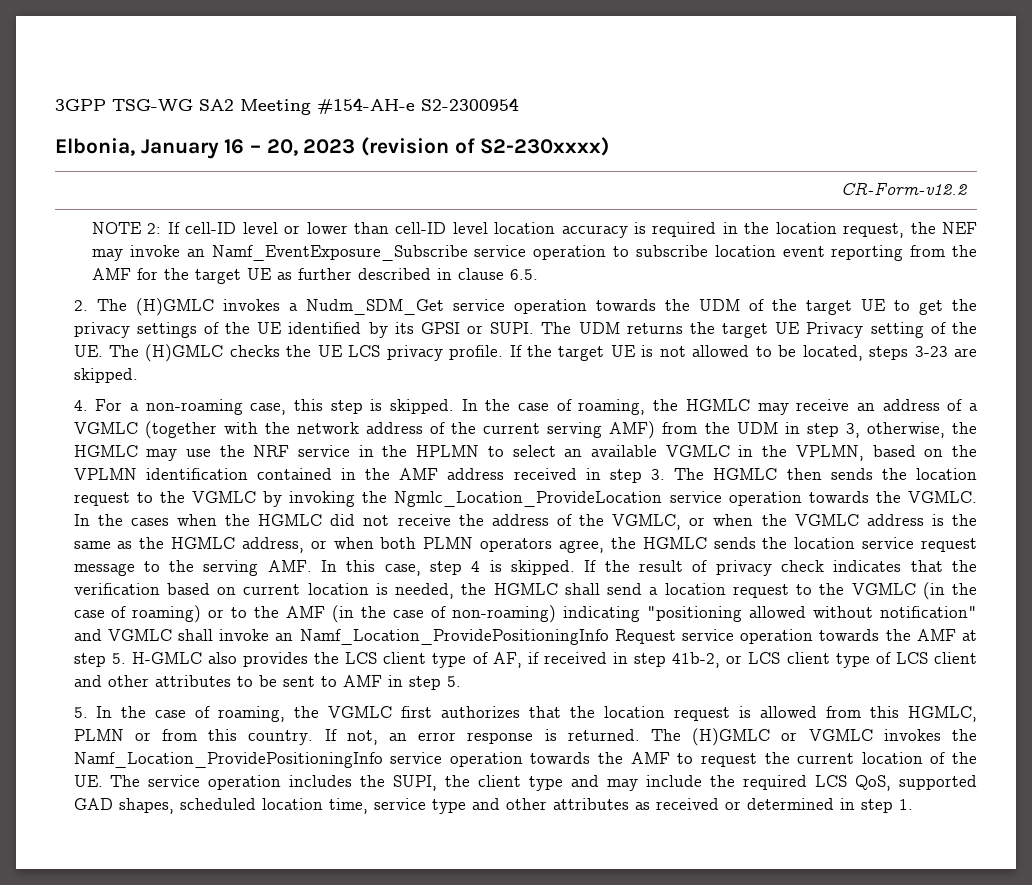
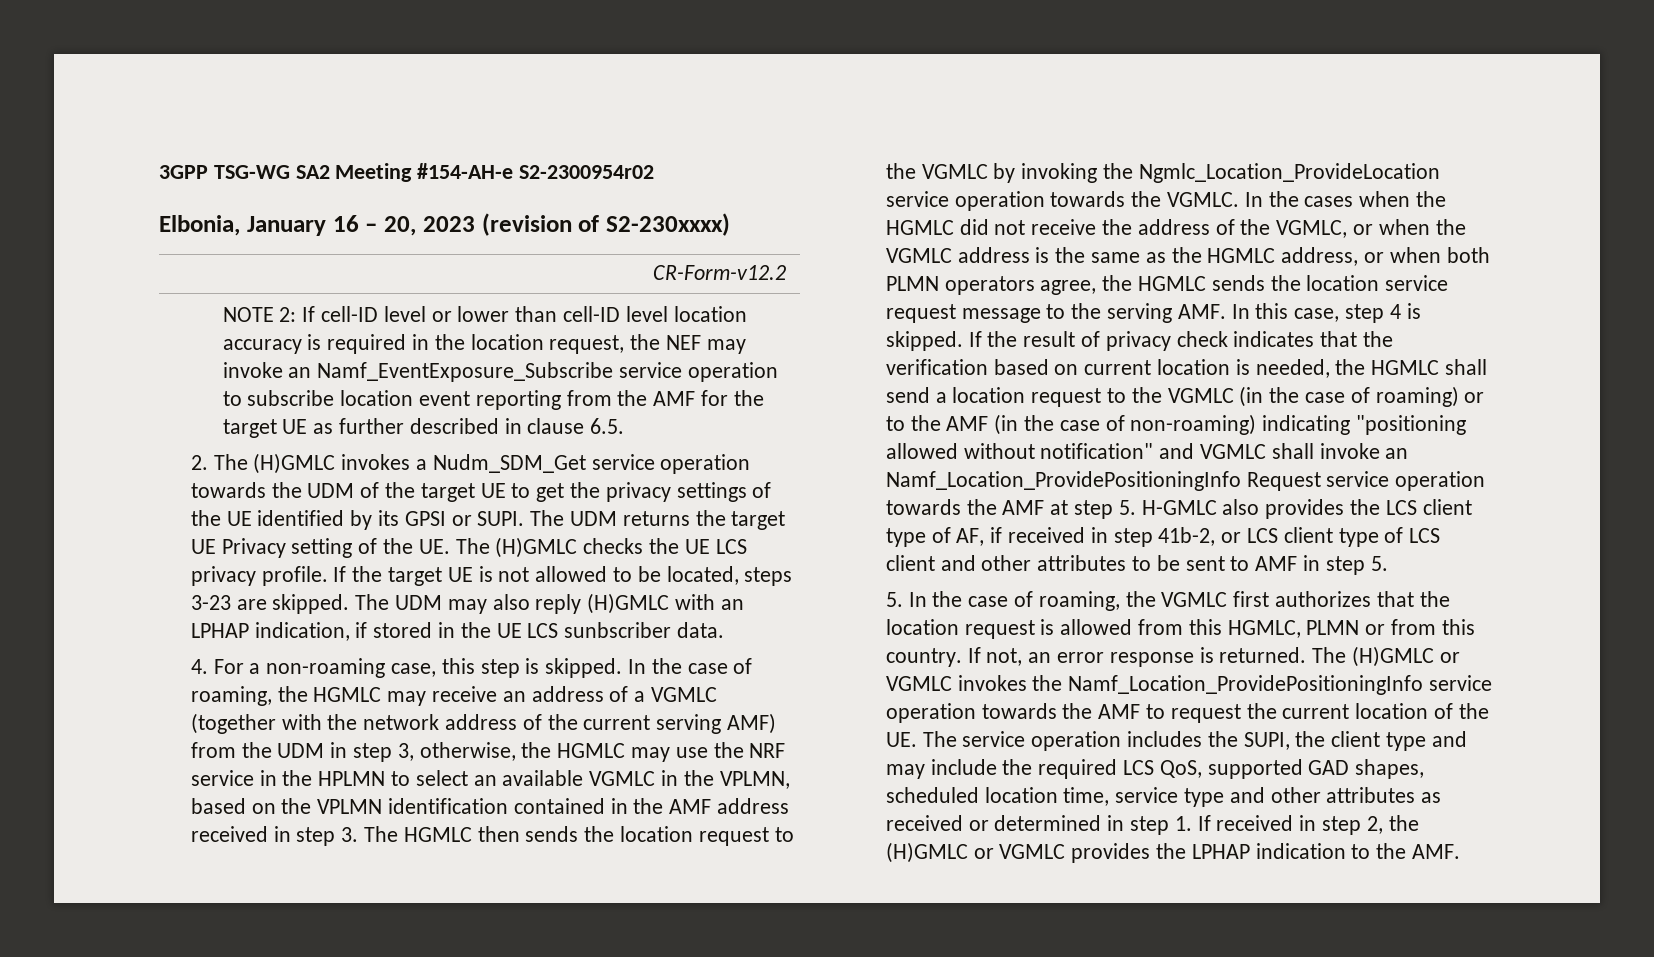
[421,98,519,111] S2-2300954 -> [519,165,655,179] S2-2300954r02
(138, 375) none -> [355,593,744,614] [190,622,725,641] The UDM may also reply (H)GMLC with an LPHAP indication, if stored in the UE LCS sunbscriber data.
(913, 804) none -> [1197,815,1419,835] [885,842,1461,863] If received in step 2, the (H)GMLC or VGMLC provides the LPHAP indication to the AMF.

